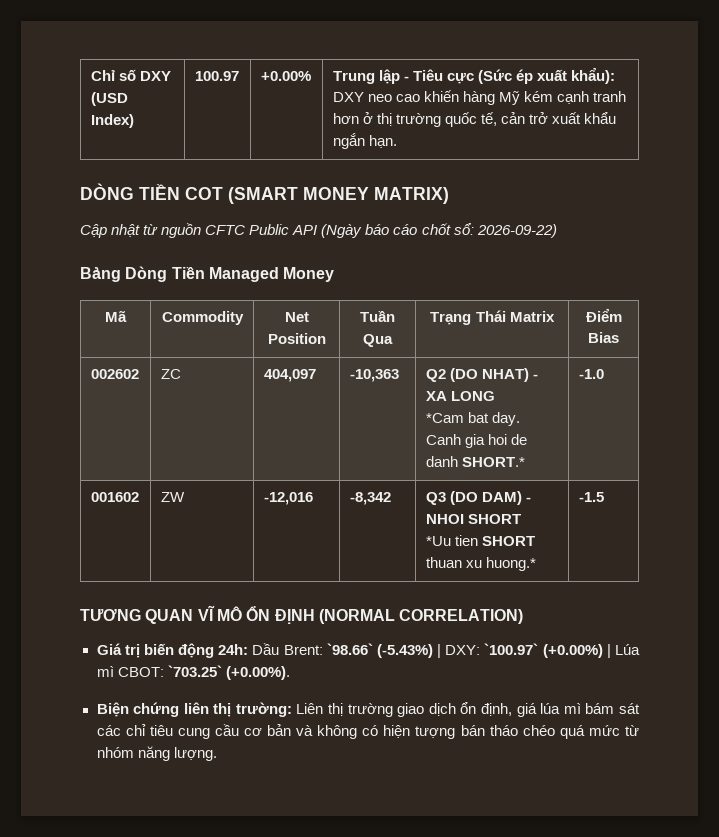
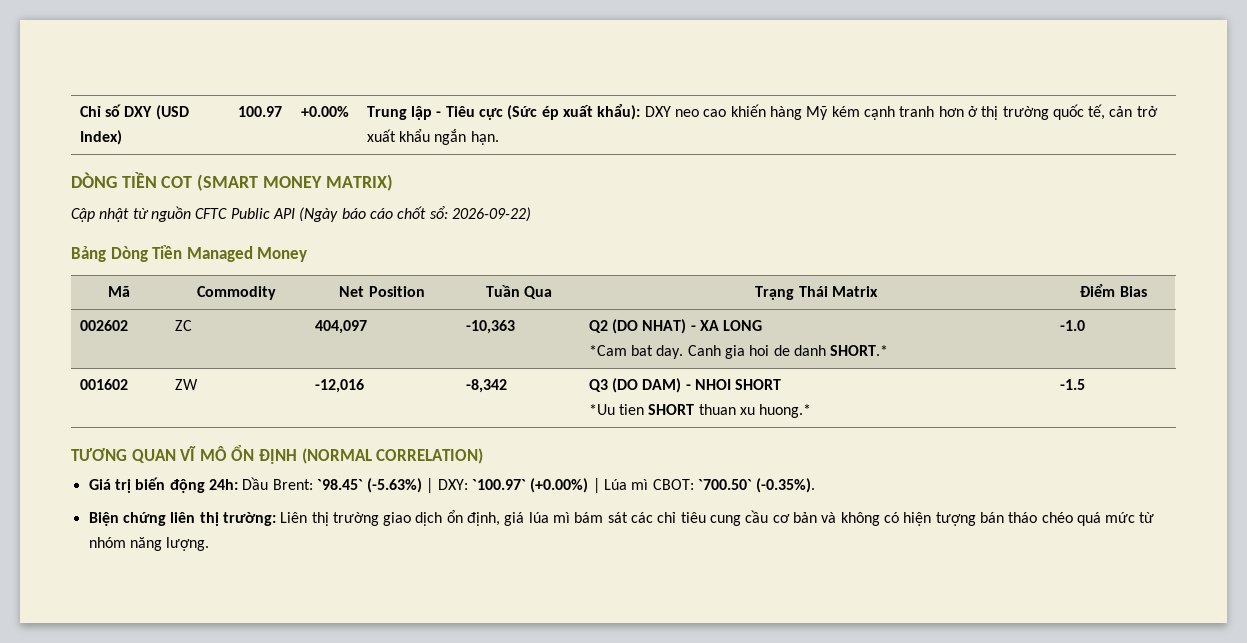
[326,643,433,658] `98.66` (-5.43%) -> [316,478,423,493] `98.45` (-5.63%)
[167,665,290,680] `703.25` (+0.00%). -> [698,478,816,493] `700.50` (-0.35%).

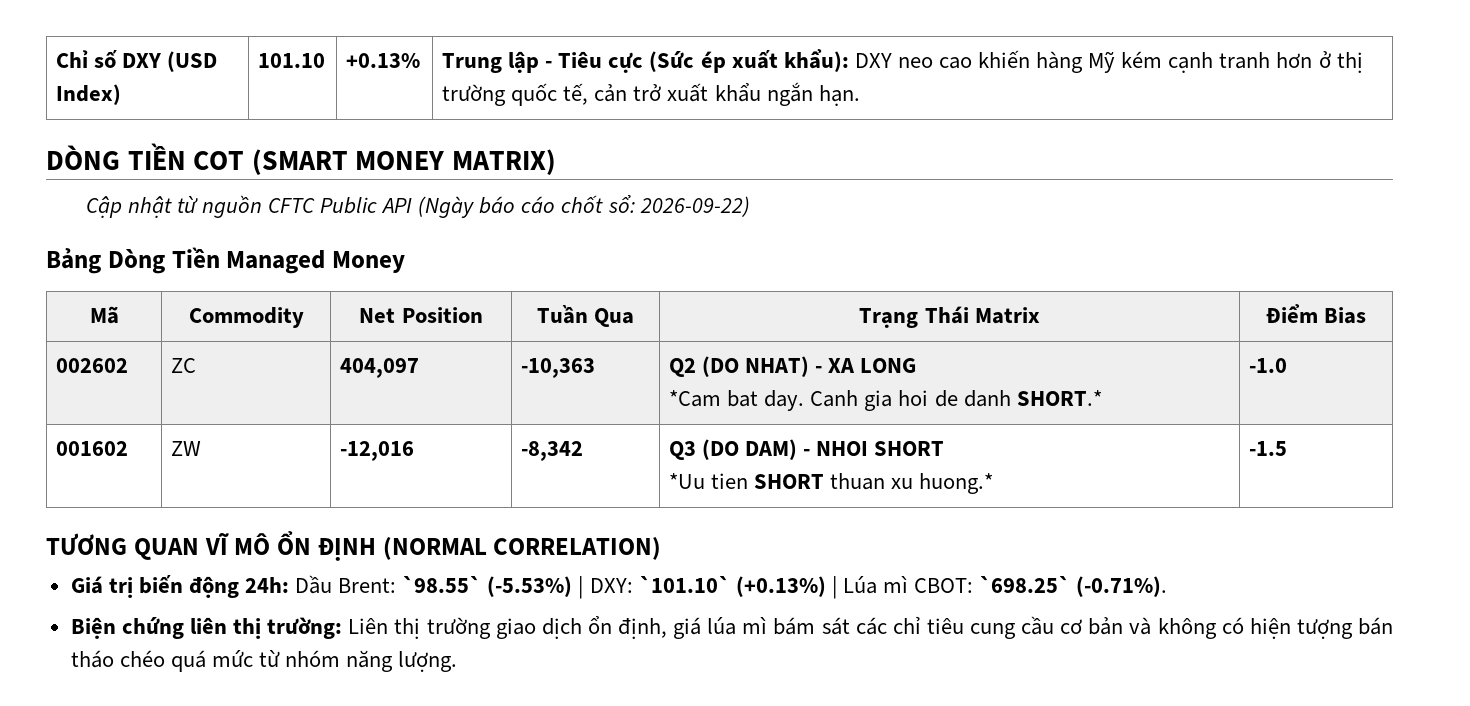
[237,106,282,117] [300,106,349,117] 100.97 | +0.00% -> [258,53,326,68] [346,53,421,68] 101.10 | +0.13%
[316,478,589,493] `98.45` (-5.63%) | DXY: `100.97` (+0.00%) -> [402,576,826,599] `98.55` (-5.53%) | DXY: `101.10` (+0.13%)
[698,478,816,493] `700.50` (-0.35%). -> [979,576,1168,597] `698.25` (-0.71%).

